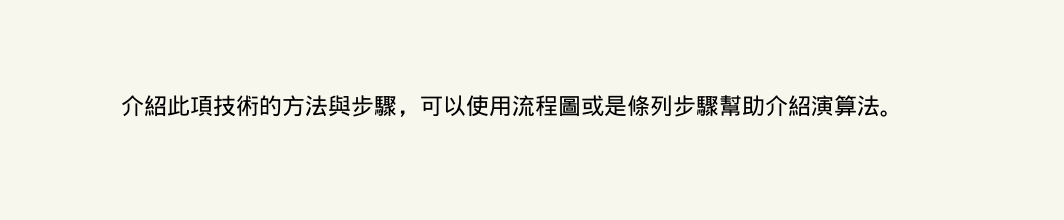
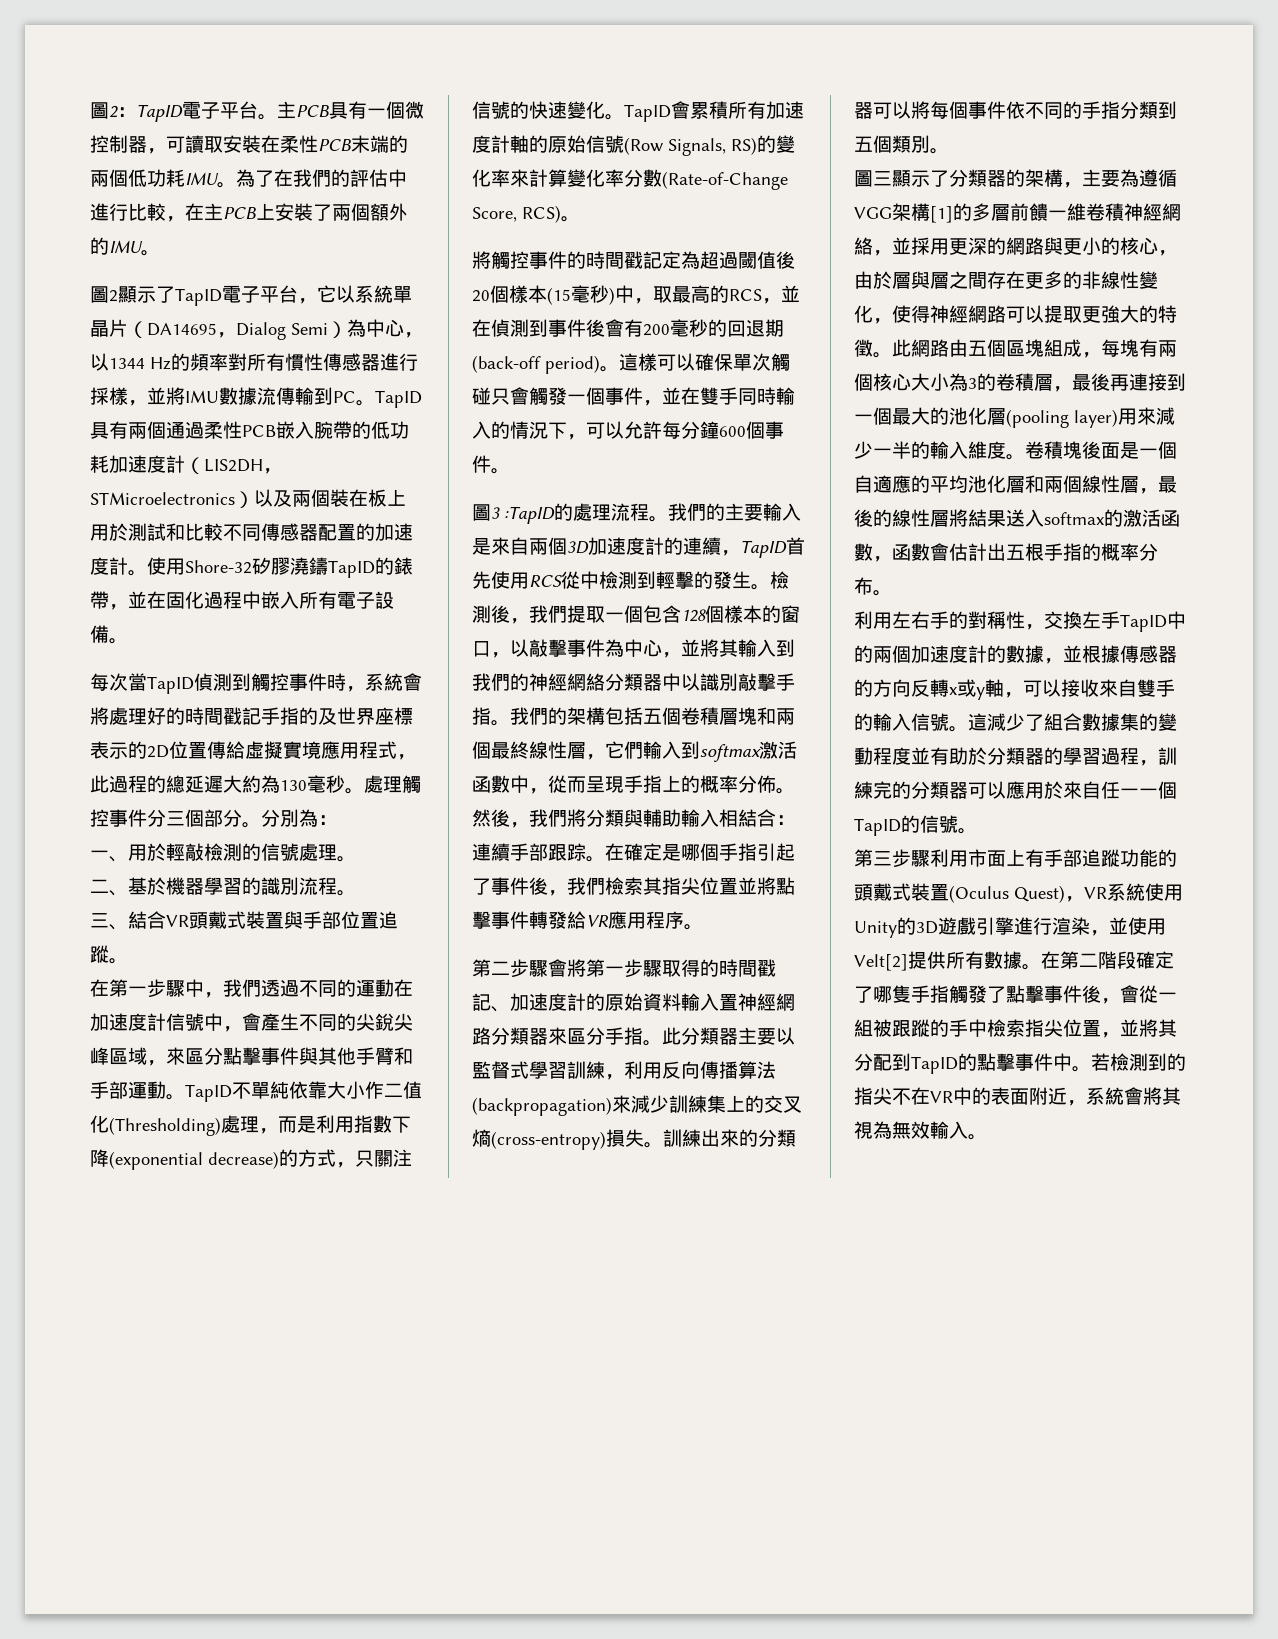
[121,95,880,117] 介紹此項技術的方法與步驟，可以使用流程圖或是條列步驟幫助介紹演算法 -> [90,101,424,122] [90,135,408,154] [90,169,407,188] [90,203,408,222] [90,237,160,256] [90,285,412,306] [90,319,423,340] [90,353,418,371] [90,387,422,408] [90,421,409,439] [90,455,282,474] [90,489,406,508] [90,523,413,541] [90,557,413,578] [90,591,394,610] [90,625,128,644] [90,673,422,694] [90,707,413,725] [90,741,416,760] [90,775,421,794] [90,809,337,828] [90,843,356,862] [90,877,356,896] [90,911,398,930] [90,945,128,964] [90,979,413,998] [90,1013,413,1032] [90,1047,413,1066] [90,1081,422,1102] [90,1115,411,1136] [90,1149,412,1170] [472,101,804,122] [472,135,795,156] [472,169,788,190] [472,205,580,223] [472,251,795,269] [472,285,800,305] [472,319,784,337] [472,353,790,374] [472,387,795,406] [472,421,784,440] [472,455,510,474] [472,503,801,524] [472,537,805,558] [472,571,789,590] [472,605,800,624] [472,639,795,658] [472,673,795,691] [472,707,795,726] [472,741,797,762] [472,775,795,794] [472,809,795,828] [472,843,795,862] [472,877,795,896] [472,911,703,930] [472,959,776,978] [472,993,795,1012] [472,1027,795,1046] [472,1061,776,1080] [472,1095,802,1116] [472,1129,796,1150] [854,101,1177,119] [854,135,949,154] [854,169,1177,188] [854,203,1181,223] [854,237,1177,256] [854,271,1158,289] [854,305,1177,324] [854,339,1177,358] [854,373,1186,392] [854,407,1175,428] [854,441,1177,460] [854,475,1177,494] [854,509,1180,527] [854,543,1158,562] [854,577,892,596] [854,611,1186,632] [854,645,1177,664] [854,679,1175,700] [854,713,1177,732] [854,747,1177,766] [854,781,1177,799] [854,815,977,836] [854,849,1177,868] [854,883,1183,903] [854,917,1166,938] [854,951,1174,971] [854,985,1177,1004] [854,1019,1177,1038] [854,1053,1186,1074] [854,1087,1181,1106] [854,1121,968,1139] 圖2：TapID電子平台。主PCB具有一個微控制器，可讀取安裝在柔性PCB末端的兩個低功耗IMU。為了在我們的評估中進行比較，在主PCB上安裝了兩個額外的IMU。 // 圖2顯示了TapID電子平台，它以系統單晶片（DA14695，Dialog Semi）為中心，以1344 Hz的頻率對所有慣性傳感器進行採樣，並將IMU數據流傳輸到PC。TapID具有兩個通過柔性PCB嵌入腕帶的低功耗加速度計（LIS2DH，STMicroelectronics）以及兩個裝在板上用於測試和比較不同傳感器配置的加速度計。使用Shore-32矽膠澆鑄TapID的錶帶，並在固化過程中嵌入所有電子設備。 // 每次當TapID偵測到觸控事件時，系統會將處理好的時間戳記手指的及世界座標表示的2D位置傳給虛擬實境應用程式，此過程的總延遲大約為130毫秒。處理觸控事件分三個部分。分別為： // 一、用於輕敲檢測的信號處理。 // 二、基於機器學習的識別流程。 // 三、結合VR頭戴式裝置與手部位置追蹤。 // 在第一步驟中，我們透過不同的運動在加速度計信號中，會產生不同的尖銳尖峰區域，來區分點擊事件與其他手臂和手部運動。TapID不單純依靠大小作二值化(Thresholding)處理，而是利用指數下降(exponential decrease)的方式，只關注信號的快速變化。TapID會累積所有加速度計軸的原始信號(Row Signals, RS)的變化率來計算變化率分數(Rate-of-Change Score, RCS)。 // 將觸控事件的時間戳記定為超過閾值後20個樣本(15毫秒)中，取最高的RCS，並在偵測到事件後會有200毫秒的回退期(back-off period)。這樣可以確保單次觸碰只會觸發一個事件，並在雙手同時輸入的情況下，可以允許每分鐘600個事件。 // 圖3 :TapID的處理流程。我們的主要輸入是來自兩個3D加速度計的連續，TapID首先使用RCS從中檢測到輕擊的發生。檢測後，我們提取一個包含128個樣本的窗口，以敲擊事件為中心，並將其輸入到我們的神經網絡分類器中以識別敲擊手指。我們的架構包括五個卷積層塊和兩個最終線性層，它們輸入到softmax激活函數中，從而呈現手指上的概率分佈。然後，我們將分類與輔助輸入相結合：連續手部跟踪。在確定是哪個手指引起了事件後，我們檢索其指尖位置並將點擊事件轉發給VR應用程序。 // 第二步驟會將第一步驟取得的時間戳記、加速度計的原始資料輸入置神經網路分類器來區分手指。此分類器主要以監督式學習訓練，利用反向傳播算法(backpropagation)來減少訓練集上的交叉熵(cross-entropy)損失。訓練出來的分類器可以將每個事件依不同的手指分類到五個類別。 // 圖三顯示了分類器的架構，主要為遵循VGG架構[1]的多層前饋一維卷積神經網絡，並採用更深的網路與更小的核心，由於層與層之間存在更多的非線性變化，使得神經網路可以提取更強大的特徵。此網路由五個區塊組成，每塊有兩個核心大小為3的卷積層，最後再連接到一個最大的池化層(pooling layer)用來減少一半的輸入維度。卷積塊後面是一個自適應的平均池化層和兩個線性層，最後的線性層將結果送入softmax的激活函數，函數會估計出五根手指的概率分布。 // 利用左右手的對稱性，交換左手TapID中的兩個加速度計的數據，並根據傳感器的方向反轉x或y軸，可以接收來自雙手的輸入信號。這減少了組合數據集的變動程度並有助於分類器的學習過程，訓練完的分類器可以應用於來自任一一個TapID的信號。 // 第三步驟利用市面上有手部追蹤功能的頭戴式裝置(Oculus Quest)，VR系統使用Unity的3D遊戲引擎進行渲染，並使用Velt[2]提供所有數據。在第二階段確定了哪隻手指觸發了點擊事件後，會從一組被跟蹤的手中檢索指尖位置，並將其分配到TapID的點擊事件中。若檢測到的指尖不在VR中的表面附近，系統會將其視為無效輸入

